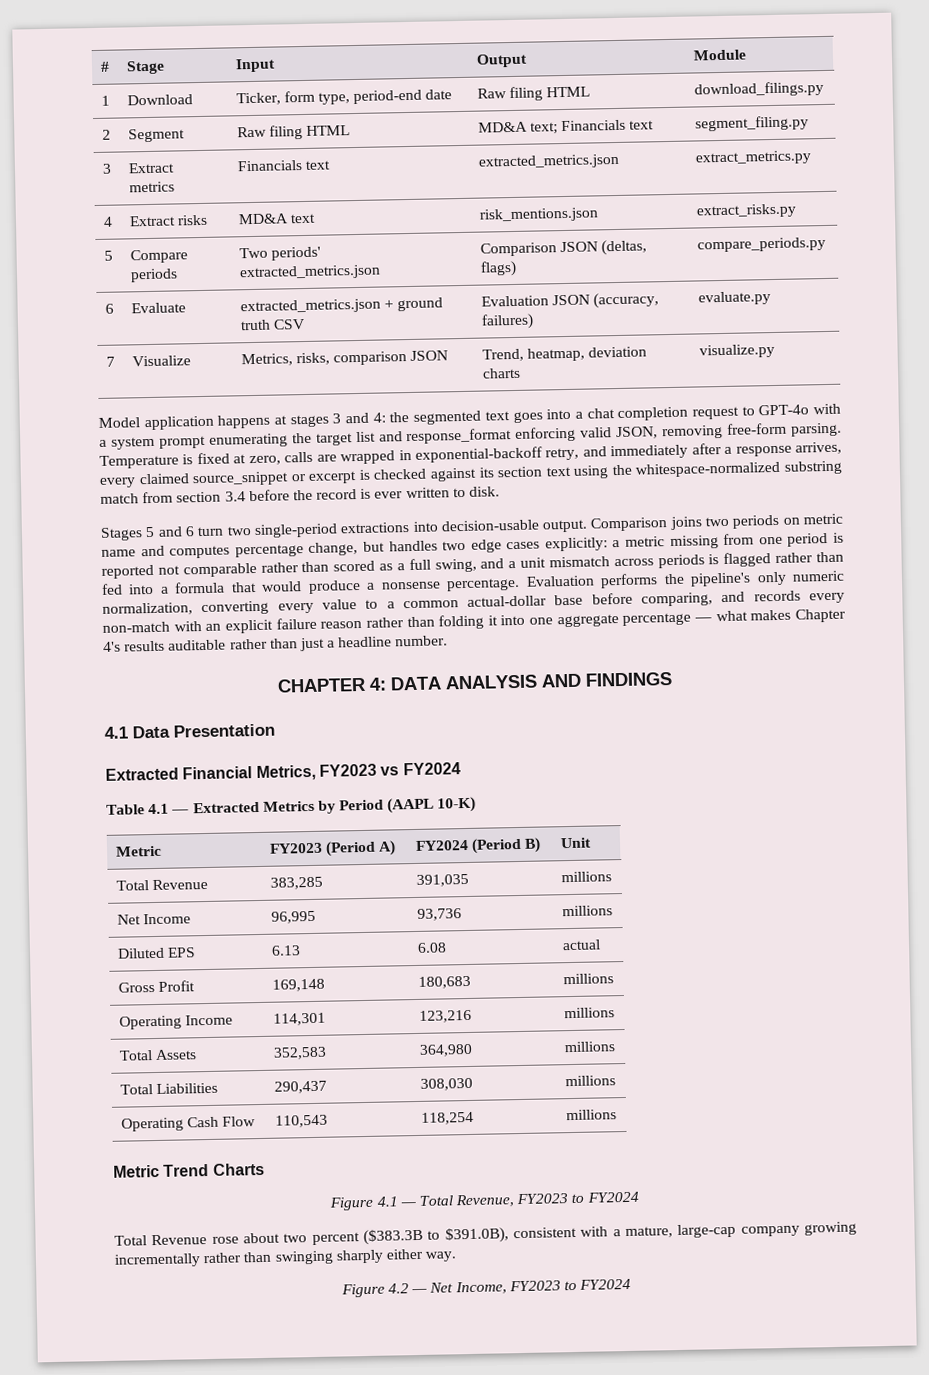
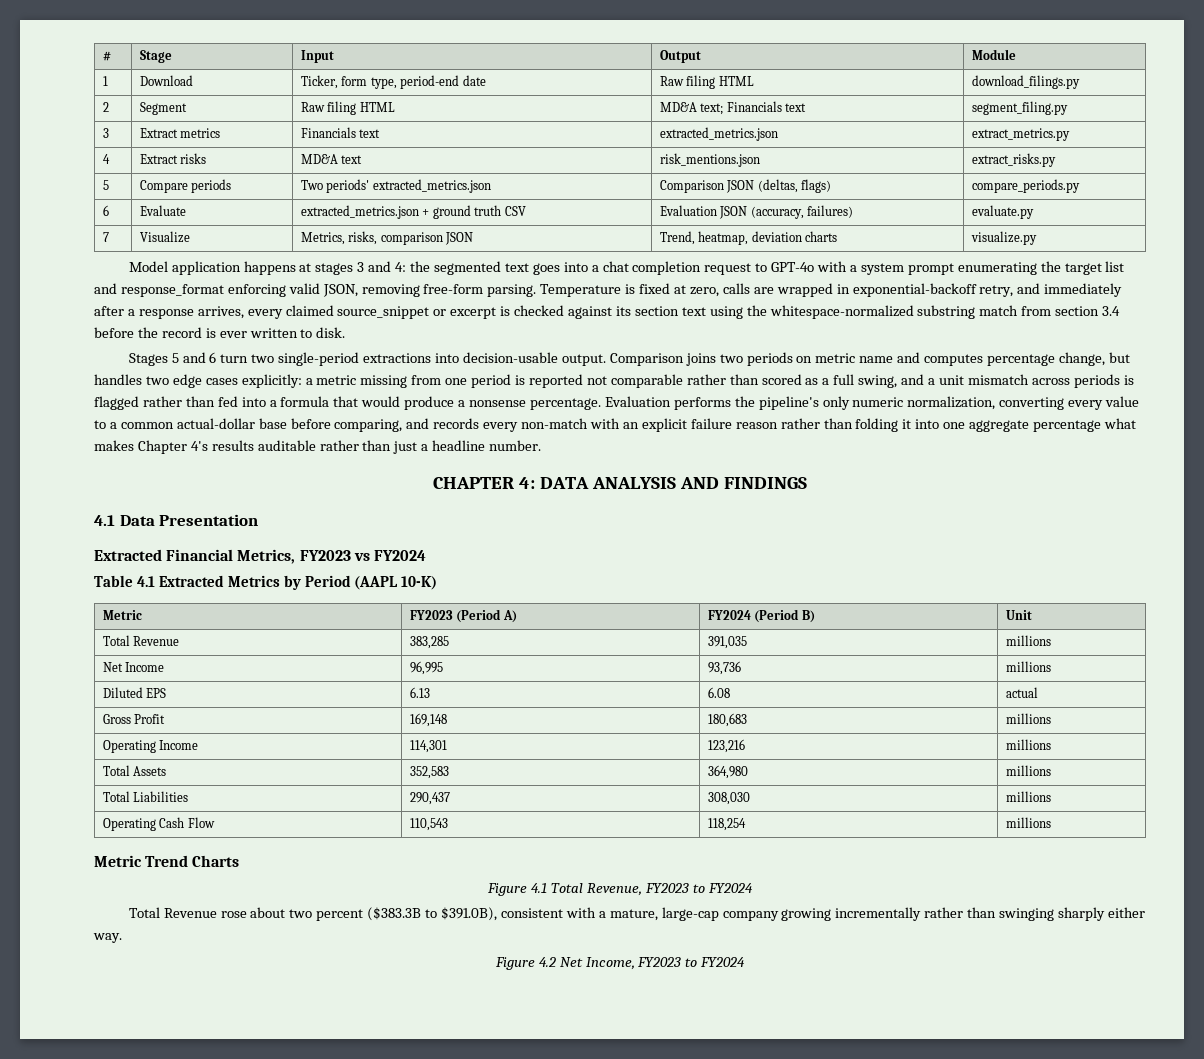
[694,617,713,622] — -> (1102, 426) none
[171,809,190,814] — -> (155, 581) none
[399,1202,416,1207] — -> (548, 888) none
[411,1288,428,1294] — -> (556, 962) none

